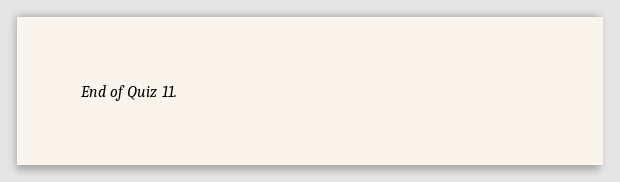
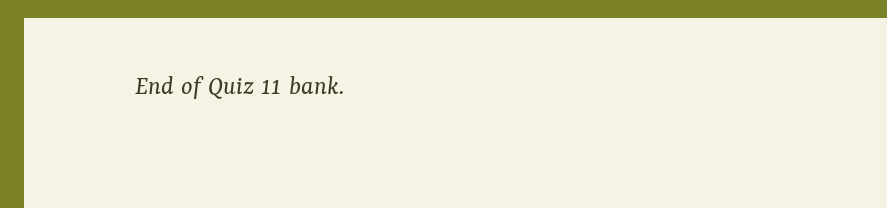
[161,85,177,97] 11. -> [261,76,345,95] 11 bank.

